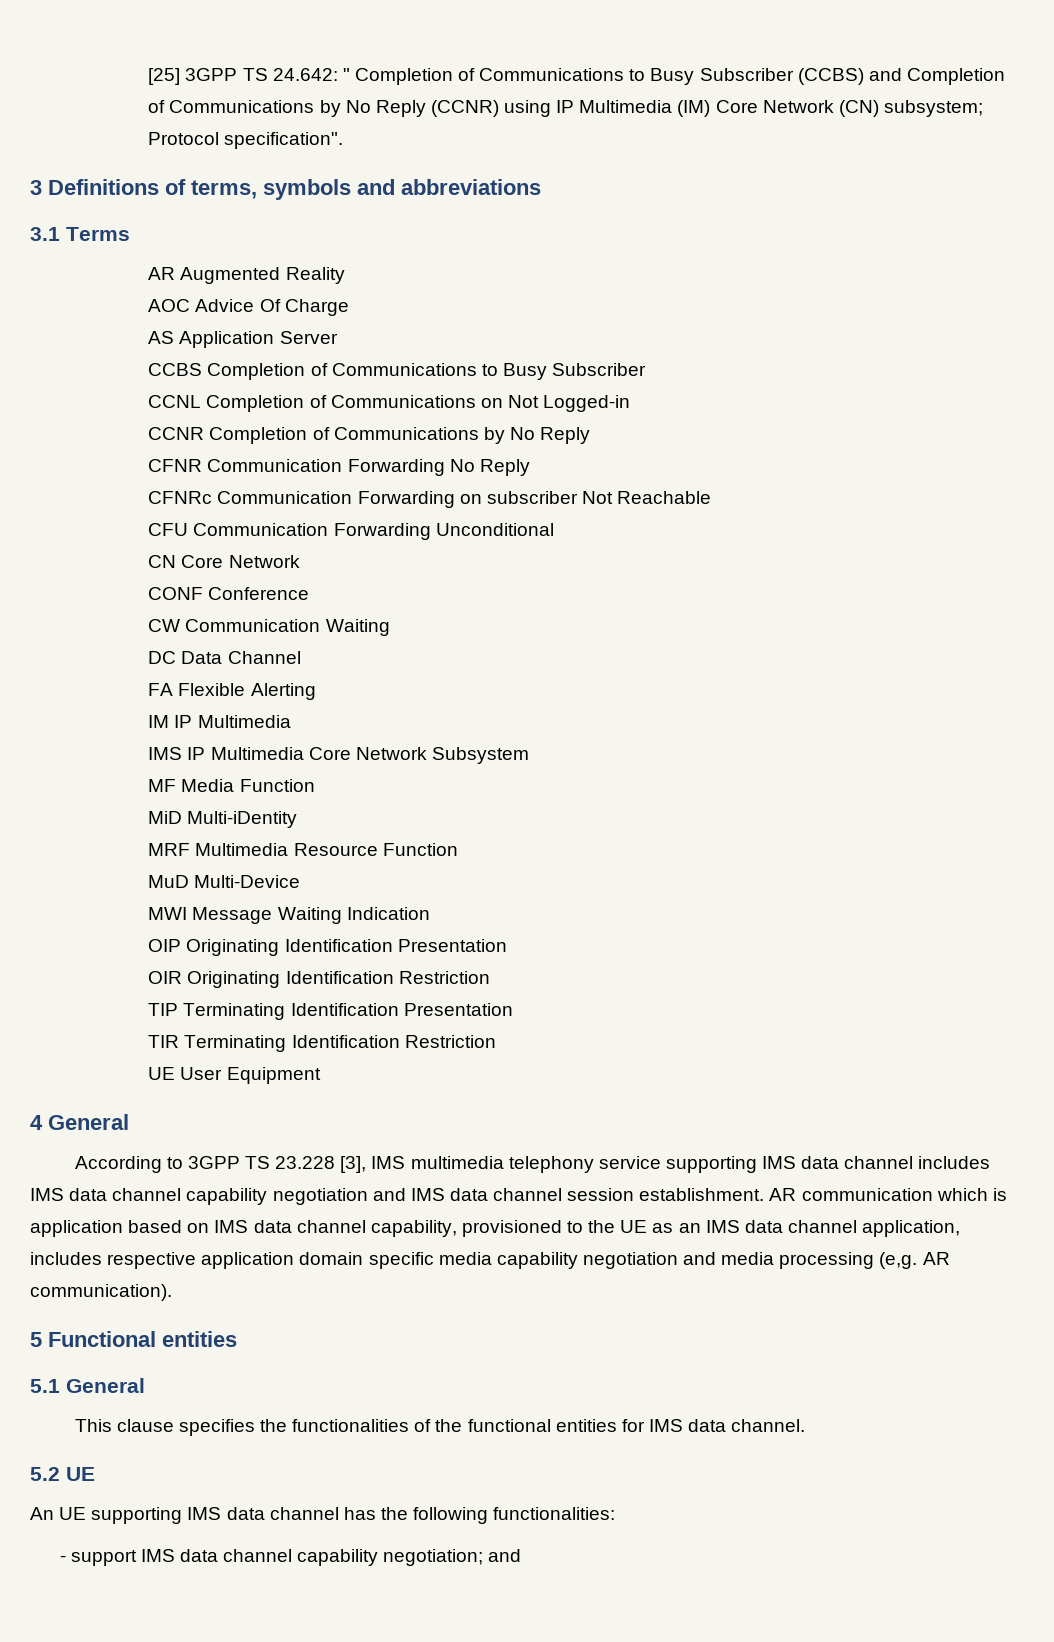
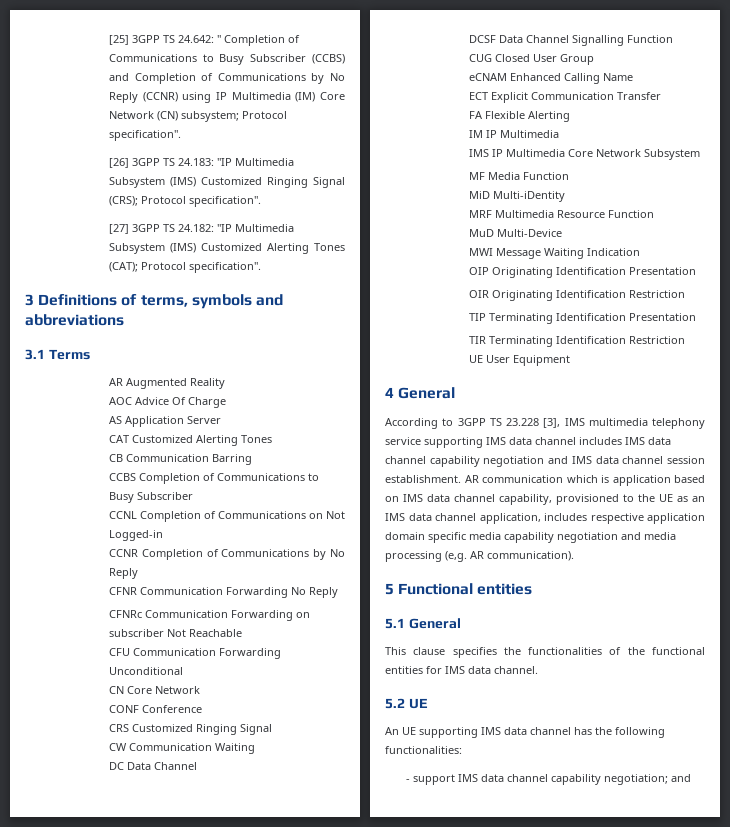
(344, 140) none -> [108,158,294,168] [108,177,345,188] [108,196,261,207] [108,224,294,234] [108,243,345,254] [108,262,261,273] // [26] 3GPP TS 24.183: "IP Multimedia Subsystem (IMS) Customized Ringing Signal (CRS); Protocol specification". // [27] 3GPP TS 24.182: "IP Multimedia Subsystem (IMS) Customized Alerting Tones (CAT); Protocol specification".
(338, 337) none -> [108,435,272,446] [108,454,252,465] // CAT Customized Alerting Tones // CB Communication Barring
(310, 593) none -> [108,724,272,735] // CRS Customized Ringing Signal
(301, 657) none -> [468,35,673,46] [468,54,594,65] [468,73,633,84] [468,92,661,103] // DCSF Data Channel Signalling Function // CUG Closed User Group // eCNAM Enhanced Calling Name // ECT Explicit Communication Transfer

